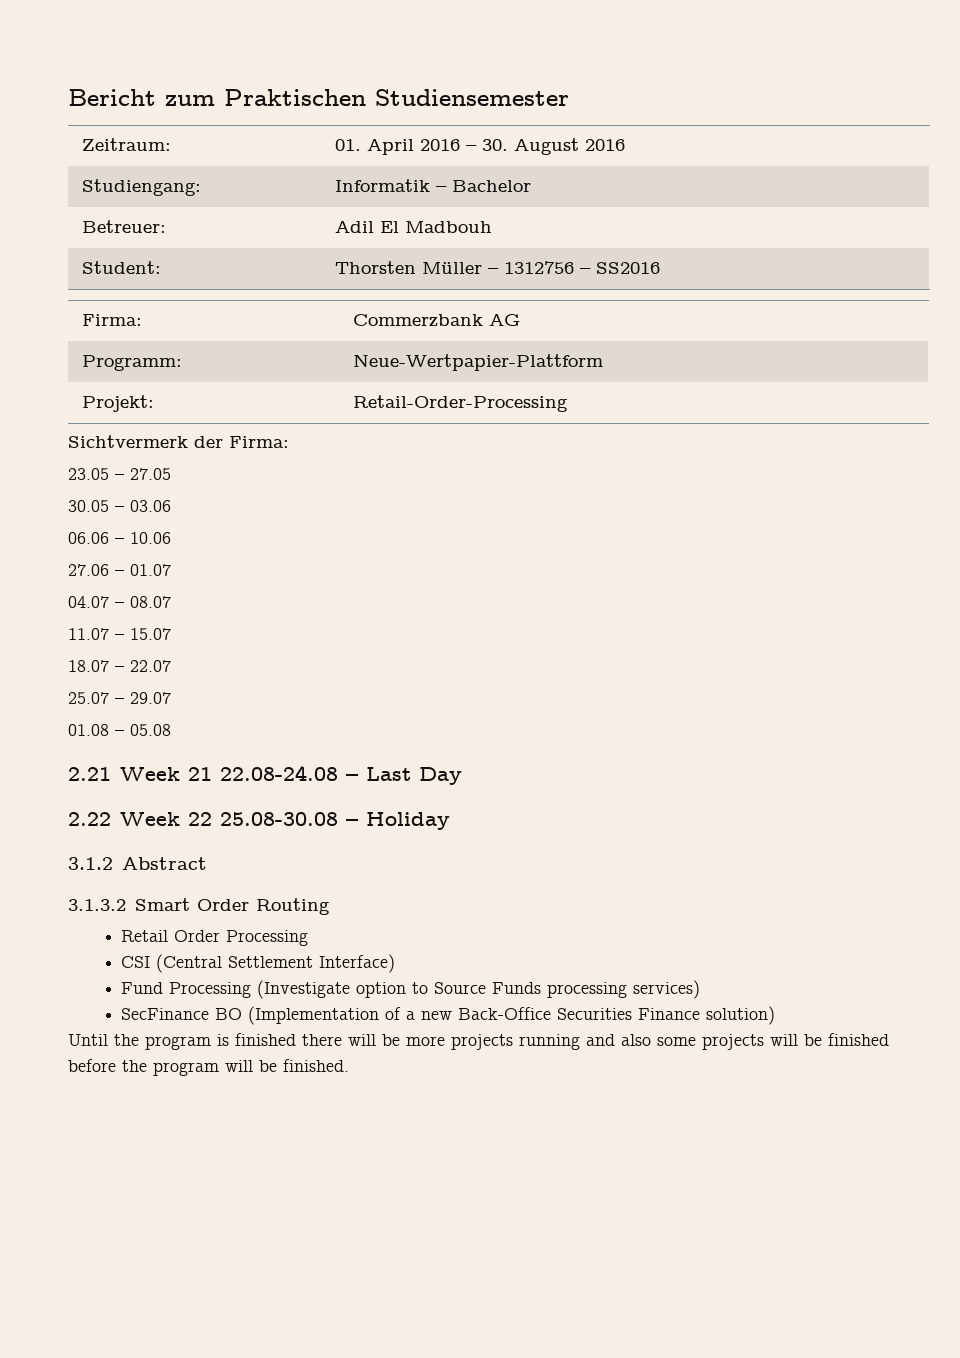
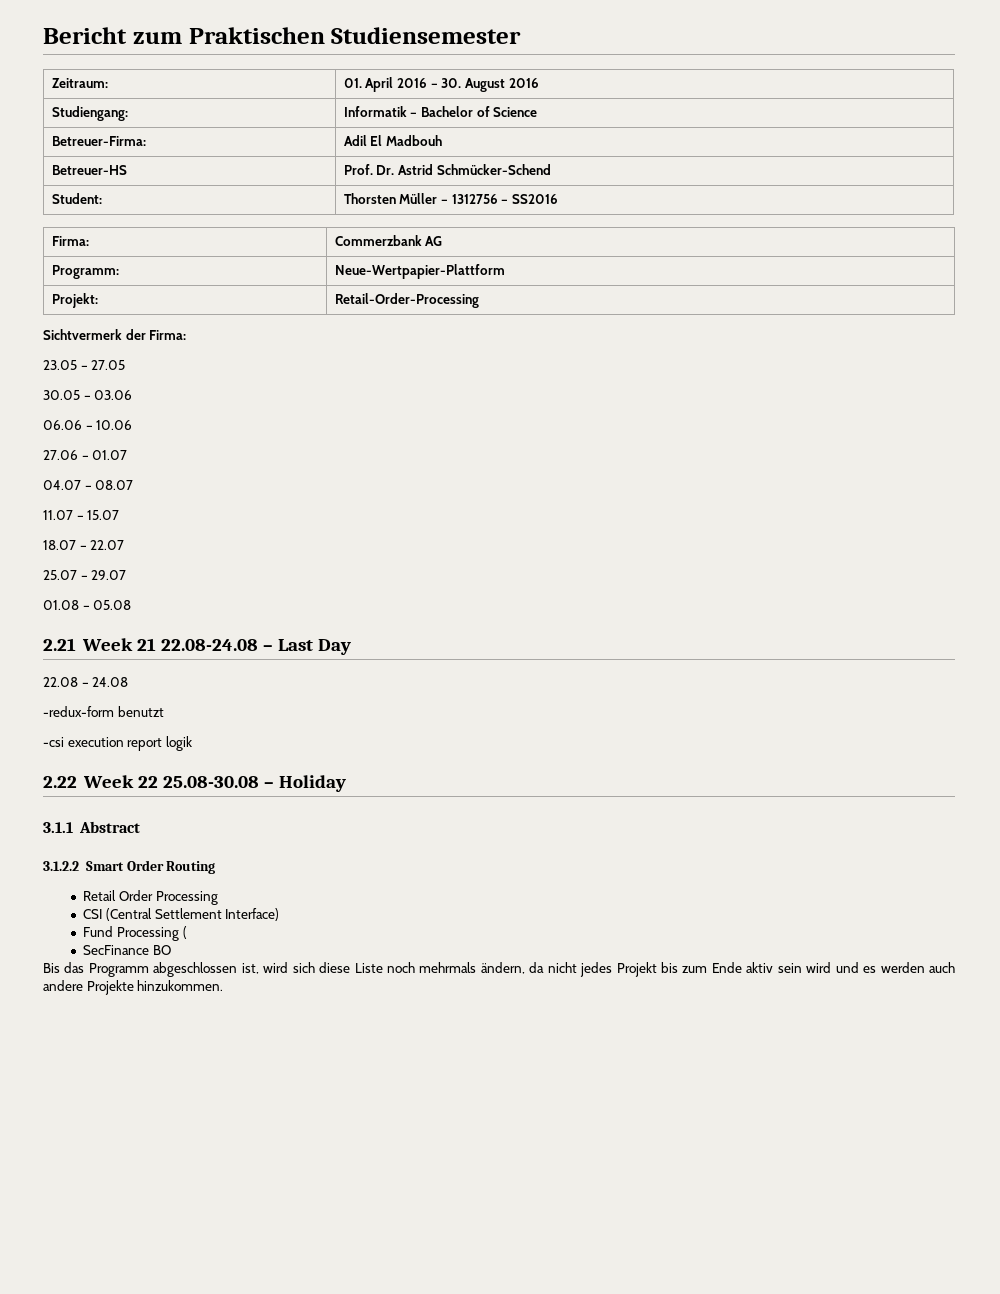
[81,220,166,233] // Betreuer: -> [476,106,538,117] [51,136,146,146] of Science // Betreuer-Firma:
(492, 227) none -> [51,165,127,175] [343,164,551,175] // Betreuer-HS | Prof. Dr. Astrid Schmücker-Schend
(462, 776) none -> [43,677,129,687] [43,706,164,717] [43,736,192,751] // 22.08 – 24.08 // -redux-form benutzt // -csi execution report logik
[68,857,113,870] 3.1.2 -> [43,822,73,833] 3.1.1
[68,899,126,911] 3.1.3.2 -> [43,861,79,871] 3.1.2.2
[257,980,701,999] [121,1006,776,1025] [68,1033,889,1050] [68,1059,349,1076] (Investigate option to Source Funds processing services) // SecFinance BO (Implementation of a new Back-Office Securities Finance solution) // Until the program is finished there will be more projects running and also some projects will be finished before the program will be finished. -> [182,926,187,939] [83,945,171,955] [43,962,956,977] [43,980,224,995] ( // SecFinance BO // Bis das Programm abgeschlossen ist, wird sich diese Liste noch mehrmals ändern, da nicht jedes Projekt bis zum Ende aktiv sein wird und es werden auch andere Projekte hinzukommen.

